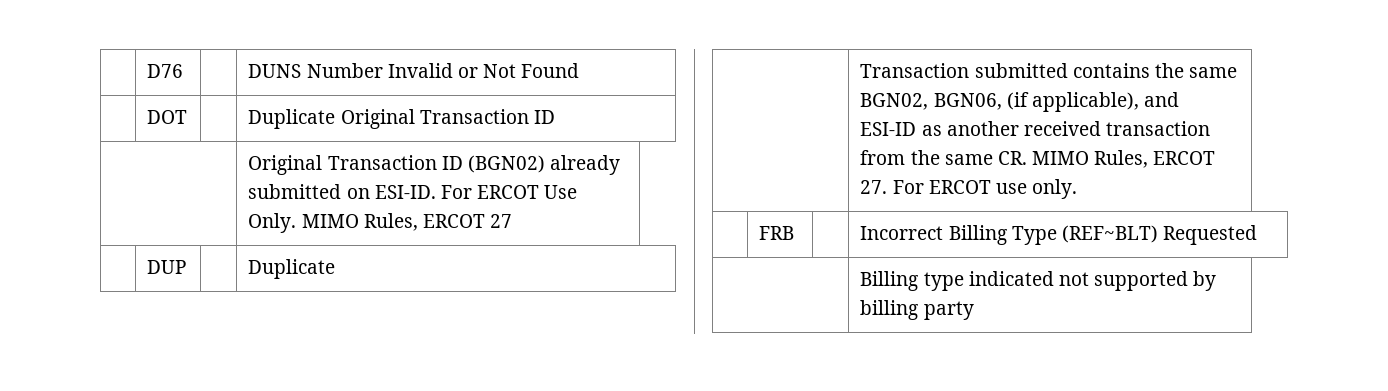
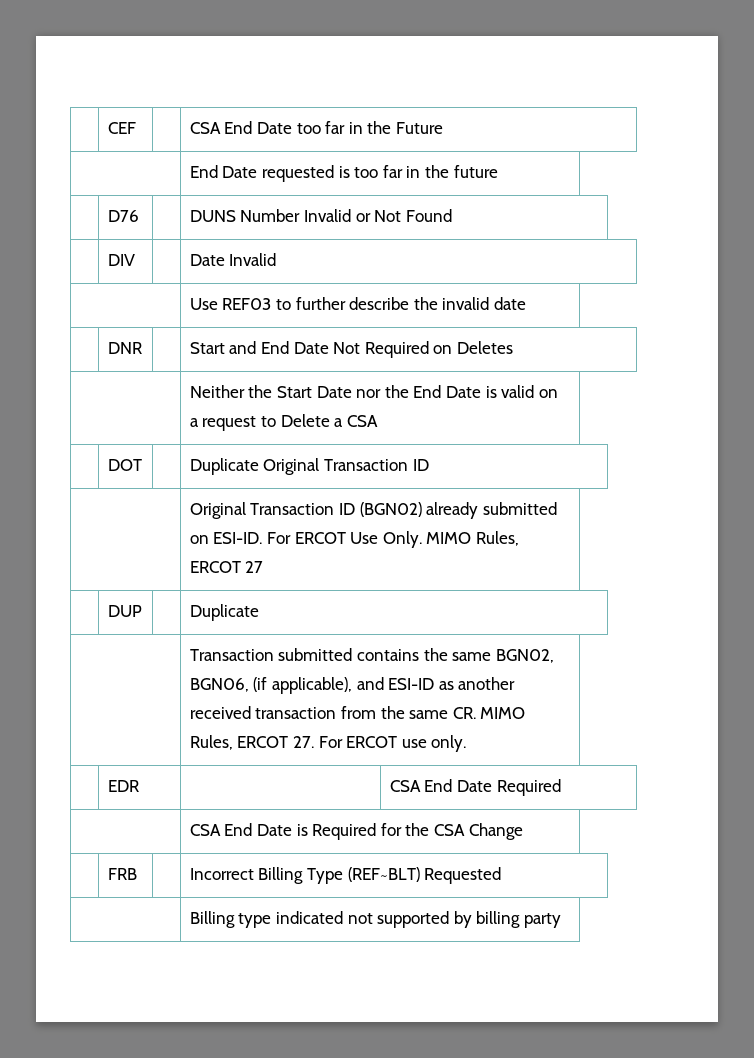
(147, 71) none -> [107,122,136,134] [189,121,443,134] [189,165,498,182] | CEF | | CSA End Date too far in the Future // | End Date requested is too far in the future //
(580, 70) none -> [107,254,135,266] [189,253,277,266] [189,297,526,310] [107,342,142,354] [189,341,513,358] [189,385,558,398] [189,414,378,431] // | DIV | | Date Invalid // | Use REF03 to further describe the invalid date // | DNR | | Start and End Date Not Required on Deletes // | Neither the Start Date nor the End Date is valid on a request to Delete a CSA
(1077, 189) none -> [107,780,139,792] [389,779,561,796] [189,823,523,840] // | EDR | | CSA End Date Required // | CSA End Date is Required for the CSA Change

